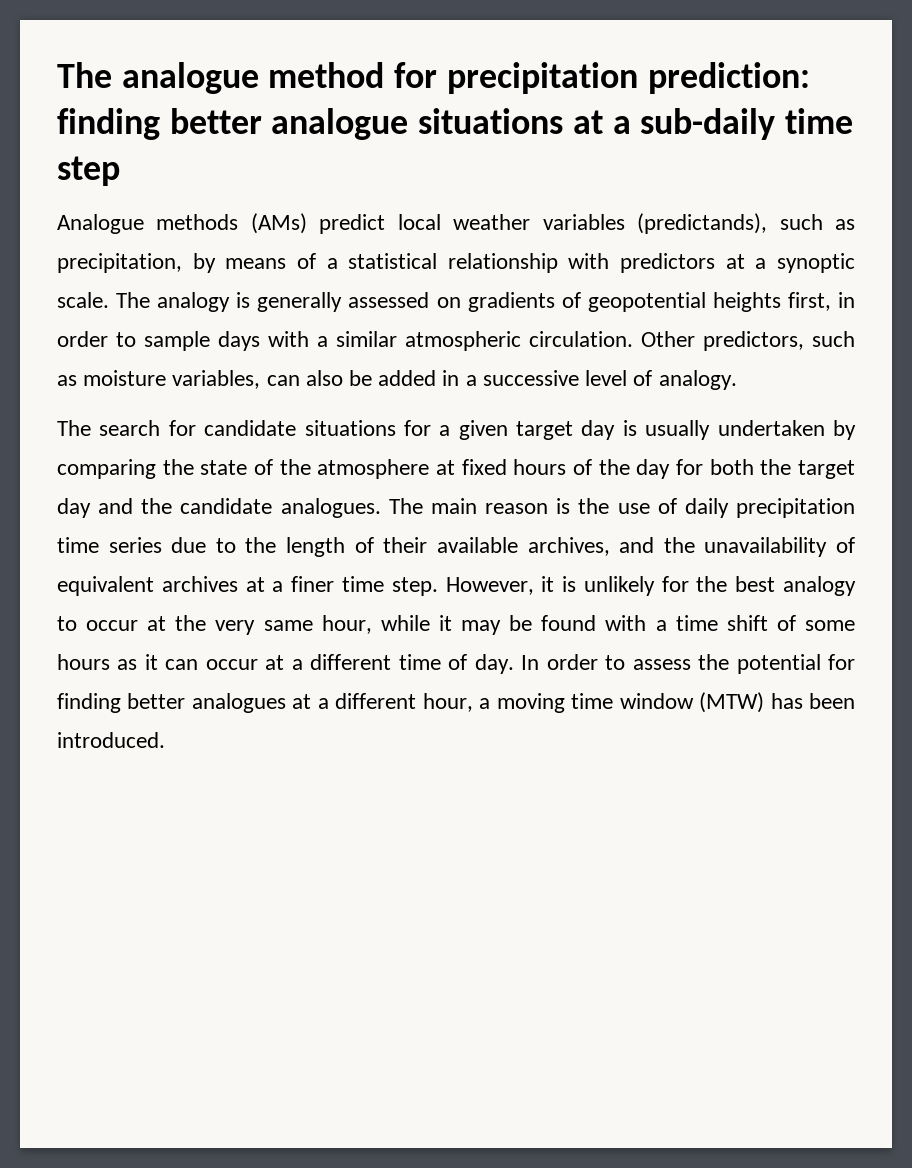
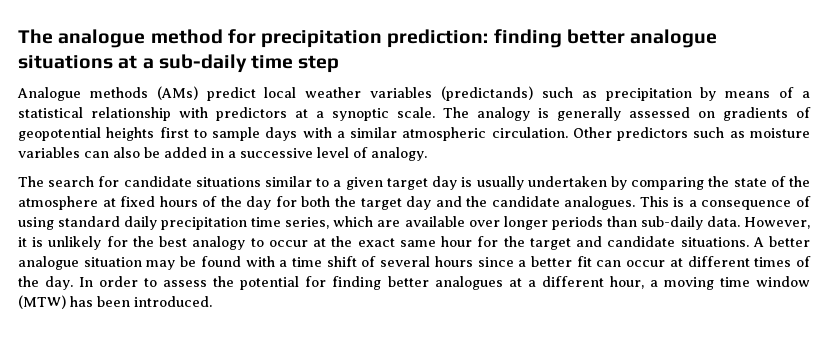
[637,213,856,234] [57,253,182,273] (predictands), such as precipitation, -> [440,86,692,101] (predictands) such as precipitation
[787,292,855,311] [57,331,108,347] first, in order -> [159,127,189,138] first
[703,331,804,351] predictors, -> [617,127,689,141] predictors
[172,370,261,389] variables, -> [18,147,80,158] variables
[403,420,431,436] for -> [265,176,330,187] similar to
[388,498,856,518] [57,537,856,557] [57,576,438,596] The main reason is the use of daily precipitation time series due to the length of their available archives, and the unavailability of equivalent archives at a finer time step. -> [639,196,811,210] [18,216,740,230] This is a consequence of using standard daily precipitation time series, which are available over longer periods than sub-daily data.
[215,615,452,635] very same hour, while it -> [357,236,810,250] [18,256,142,270] exact same hour for the target and candidate situations. A better analogue situation
[805,620,855,631] [57,654,468,670] some hours as it can occur at a different time of -> [380,256,811,267] [18,276,39,287] several hours since a better fit can occur at different times of the

